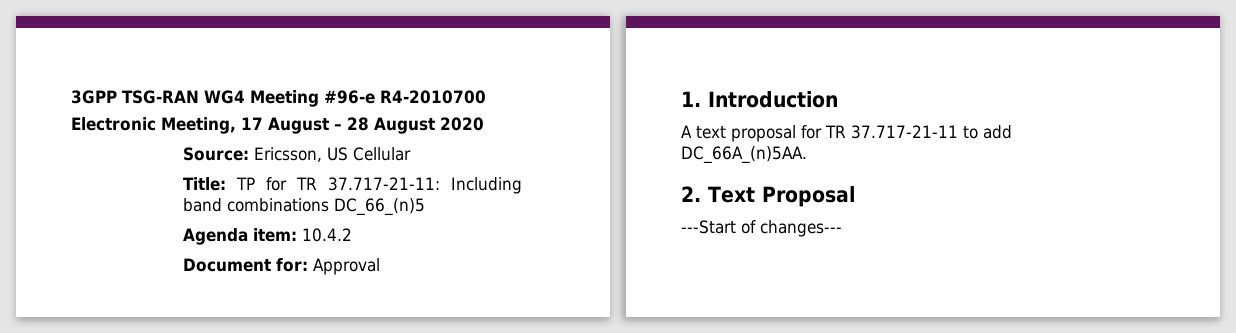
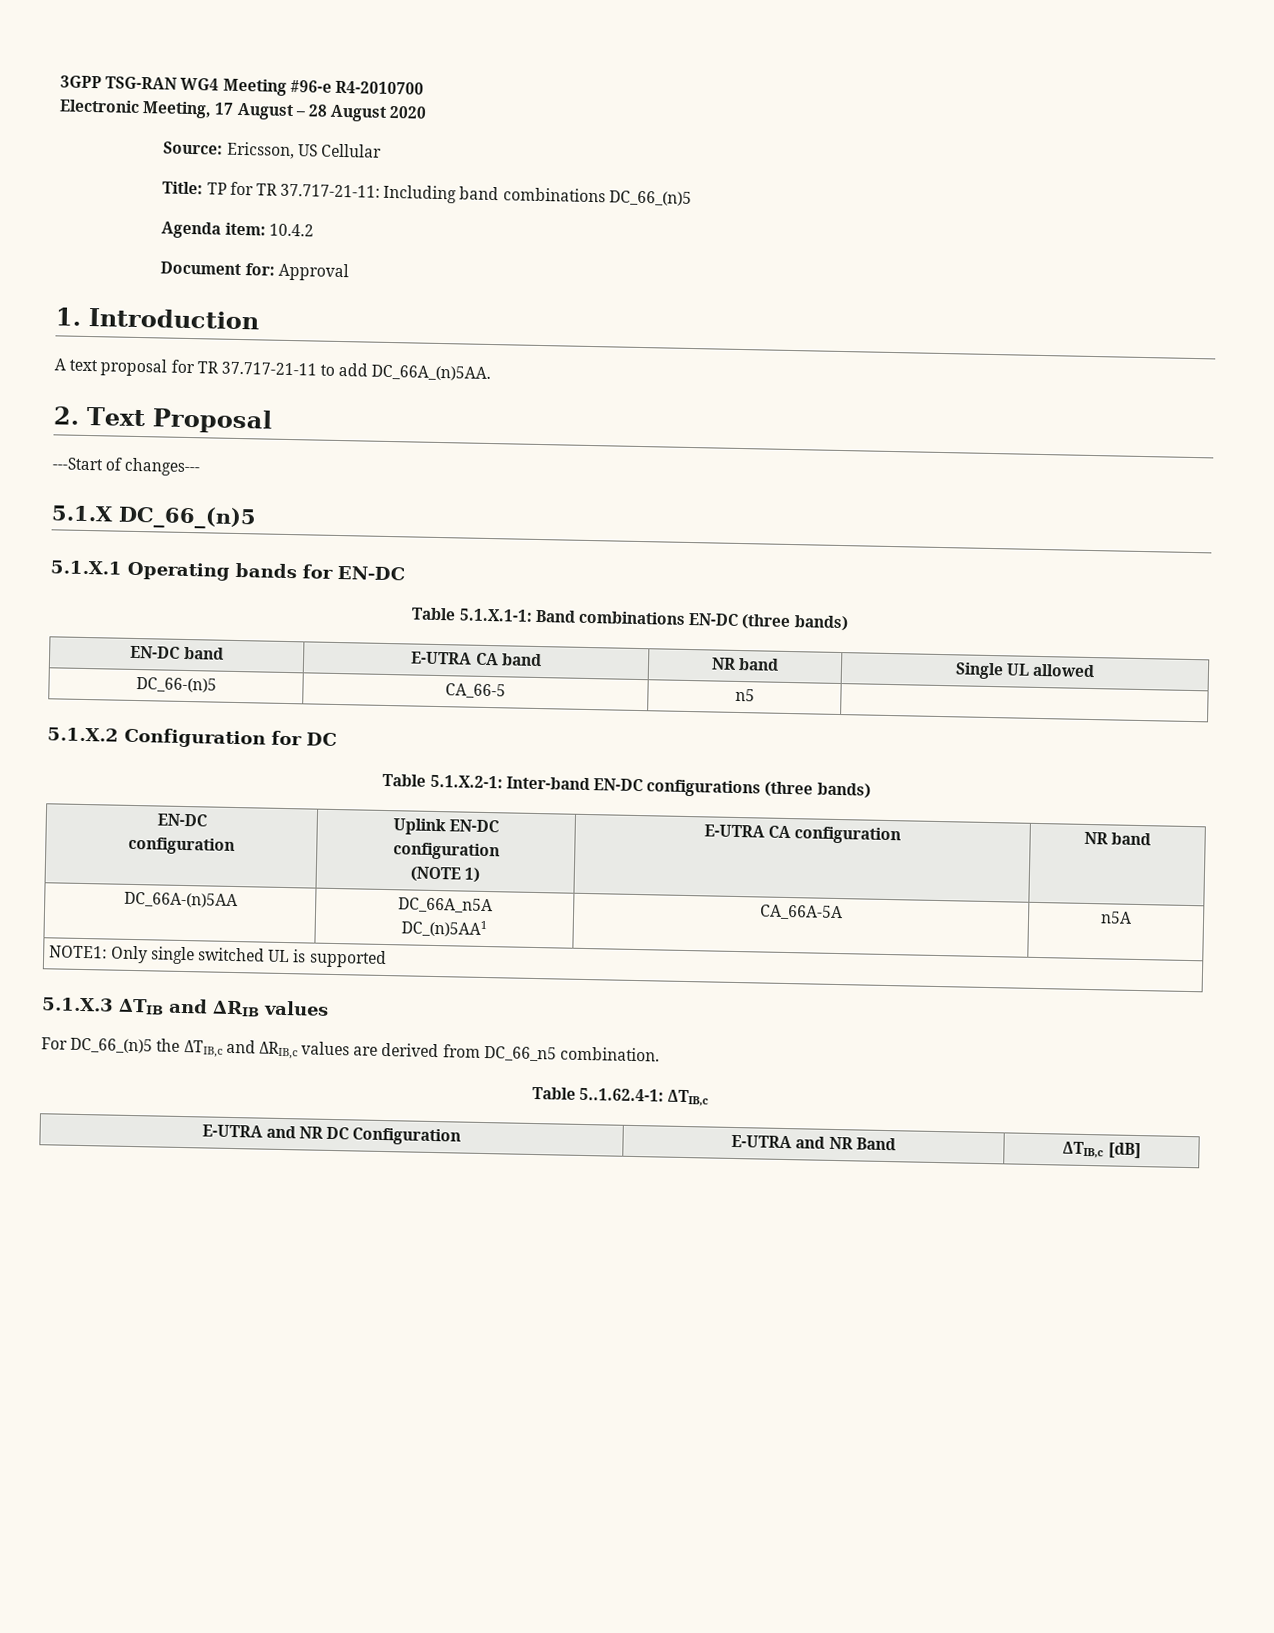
(842, 228) none -> [51,505,257,530] [50,560,405,581] [411,607,849,632] [130,645,224,660] [410,651,542,667] [710,657,780,671] [954,662,1096,680] [135,676,217,693] [445,683,506,699] [734,688,755,702] [47,727,337,749] [382,773,871,799] [156,813,207,827] [128,836,235,855] [392,818,500,836] [392,842,500,861] [409,866,481,883] [703,824,902,845] [1083,831,1152,846] [123,891,238,909] [397,897,493,914] [401,919,487,938] [759,904,843,921] [1100,911,1132,924] [49,945,387,969] [42,997,329,1017] [41,1037,661,1062] [531,1086,710,1107] [201,1124,462,1146] [731,1134,896,1151] [1062,1141,1141,1160] // 5.1.X DC_66_(n)5 // 5.1.X.1 Operating bands for EN-DC // Table 5.1.X.1-1: Band combinations EN-DC (three bands) // EN-DC band | E-UTRA CA band | NR band | Single UL allowed // DC_66-(n)5 | CA_66-5 | n5 | // 5.1.X.2 Configuration for DC // Table 5.1.X.2-1: Inter-band EN-DC configurations (three bands) // EN-DC // configuration | Uplink EN-DC // configuration // (NOTE 1) | E-UTRA CA configuration | NR band // DC_66A-(n)5AA | DC_66A_n5A // DC_(n)5AA1 | CA_66A-5A | n5A // NOTE1: Only single switched UL is supported // 5.1.X.3 ∆TIB and ∆RIB values // For DC_66_(n)5 the ΔTIB,c and ΔRIB,c values are derived from DC_66_n5 combination. // Table 5..1.62.4-1: ΔTIB,c // E-UTRA and NR DC Configuration | E-UTRA and NR Band | ΔTIB,c [dB]

